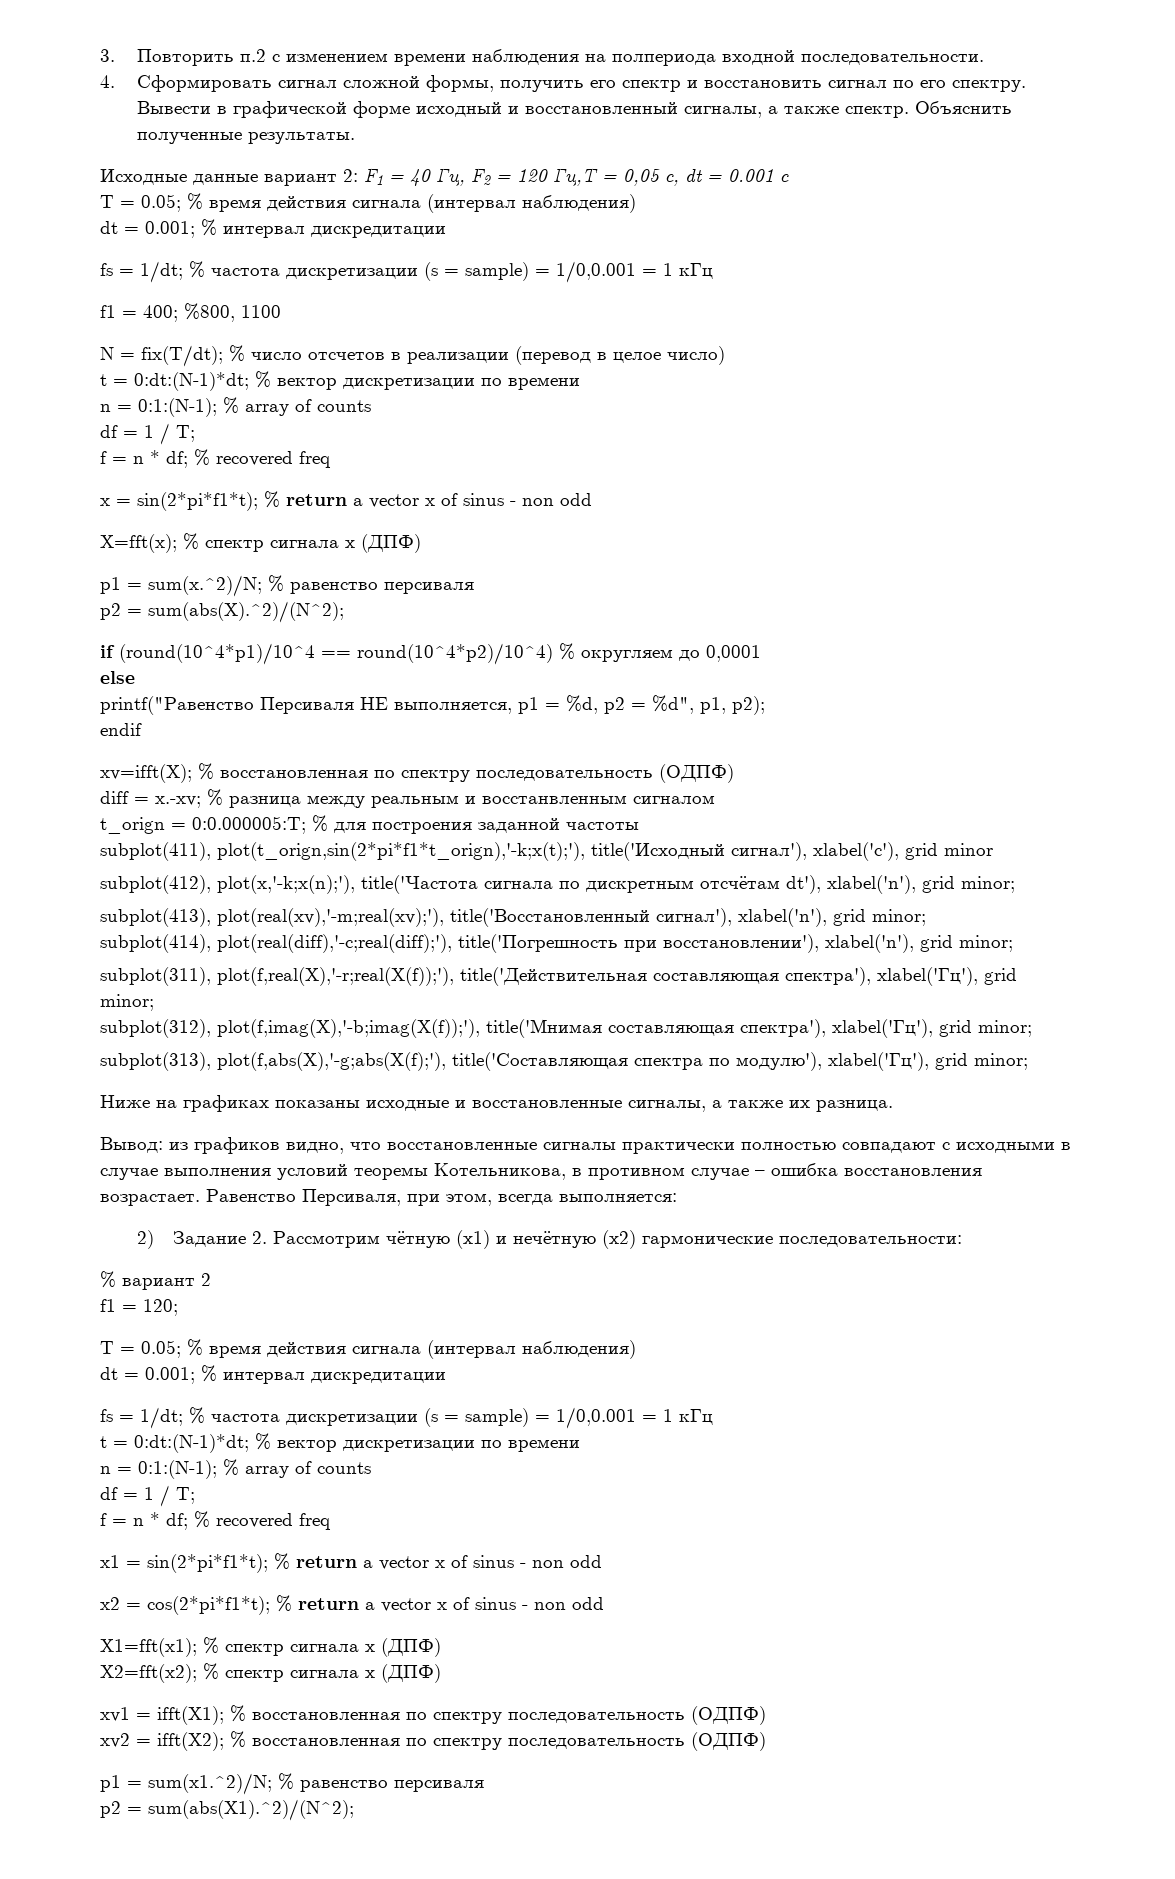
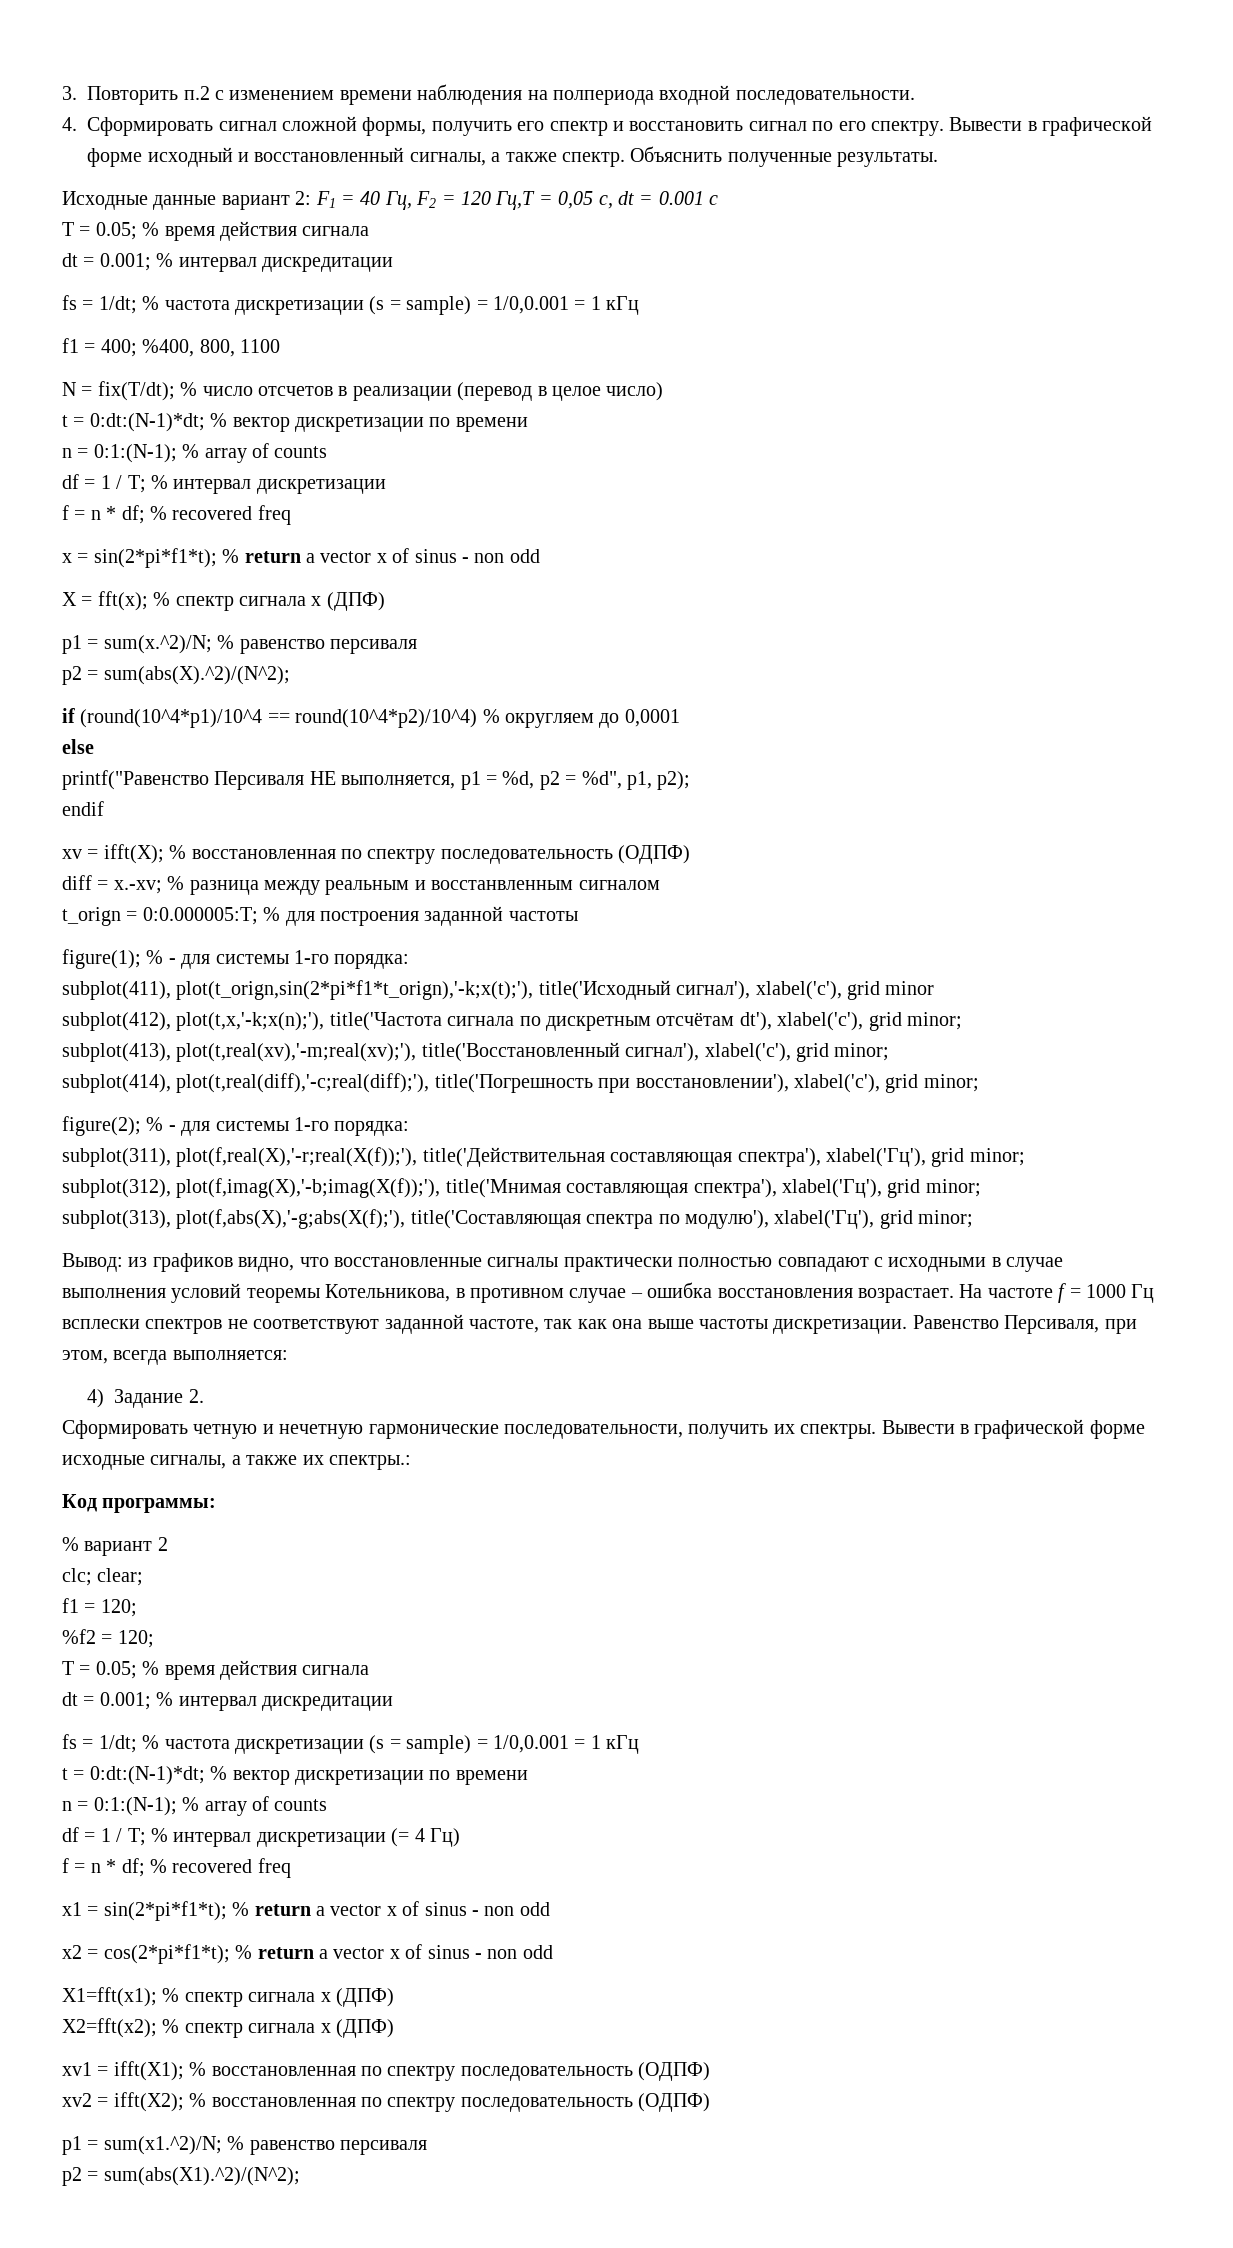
[427,194,636,213] (интервал наблюдения) -> (370, 231) none
[184,303,235,322] %800, -> [142,339,235,357] %400, 800,
(195, 433) none -> [151,475,386,494] % интервал дискретизации
[100,534,177,553] X=fft(x); -> [62,591,148,611] X = fft(x);
[100,764,192,783] xv=ifft(X); -> [62,844,164,864] xv = ifft(X);
(639, 826) none -> [62,949,410,969] // figure(1); % - для системы 1-го порядка:
[217,875,355,894] plot(x,'-k;x(n);'), -> [176,1012,325,1031] plot(t,x,'-k;x(n);'),
[827,875,916,894] xlabel('n'), -> [777,1012,864,1031] xlabel('с'),
[217,908,444,927] plot(real(xv),'-m;real(xv);'), -> [176,1043,417,1062] plot(t,real(xv),'-m;real(xv);'),
[738,908,827,927] xlabel('n'), -> [704,1043,791,1062] xlabel('с'),
[217,934,452,953] plot(real(diff),'-c;real(diff);'), -> [176,1073,430,1093] plot(t,real(diff),'-c;real(diff);'),
[825,934,1013,953] xlabel('n'), grid minor; -> [793,1074,979,1093] [62,1116,410,1136] xlabel('с'), grid minor; // figure(2); % - для системы 1-го порядка:
[100,1095,893,1112] // Ниже на графиках показаны исходные и восстановленные сигналы, а также их разница. -> (974, 1219) none
(200, 1200) none -> [959,1283,1155,1303] [62,1314,908,1334] На частоте f = 1000 Гц всплески спектров не соответствуют заданной частоте, так как она выше частоты дискретизации.
[136,1230,154,1249] 2) -> [87,1389,105,1408] 4)
[273,1230,963,1249] Рассмотрим чётную (х1) и нечётную (х2) гармонические последовательности: -> [62,1419,1145,1439] [62,1455,411,1470] [62,1494,217,1513] // Сформировать четную и нечетную гармонические последовательности, получить их спектры. Вывести в графической форме исходные сигналы, а также их спектры.: // Код программы:
(211, 1279) none -> [62,1568,144,1586] // clc; clear;
[100,1339,636,1359] // T = 0.05; % время действия сигнала (интервал наблюдения) -> [62,1629,154,1648] [62,1660,370,1680] // %f2 = 120; // T = 0.05; % время действия сигнала
(195, 1495) none -> [151,1828,460,1847] % интервал дискретизации (= 4 Гц)

